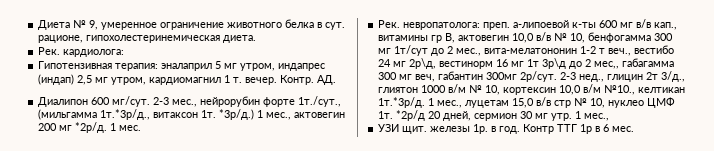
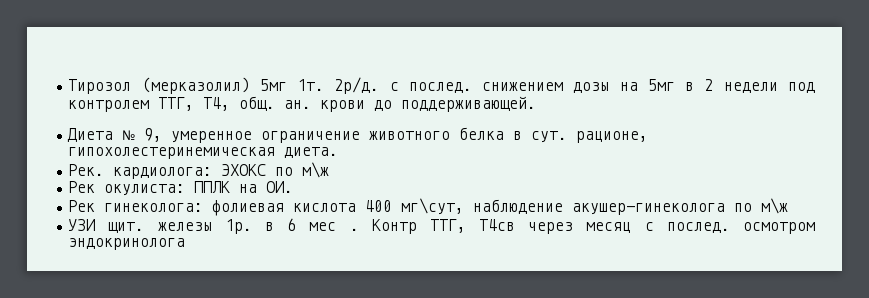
(38, 25) none -> [68,77,816,94] [68,96,537,112] Тирозол (мерказолил) 5мг 1т. 2р/д. с послед. снижением дозы на 5мг в 2 недели под контролем ТТГ, Т4, общ. ан. крови до поддерживающей. //
[38,61,326,71] [38,74,337,85] [38,96,342,107] [38,109,346,120] [38,122,142,133] [378,19,678,30] [378,32,674,43] [378,45,675,56] [378,58,675,69] [378,71,686,82] [378,84,686,95] [378,97,676,108] [378,110,610,121] // Гипотензивная терапия: эналаприл 5 мг утром, индапрес (индап) 2,5 мг утром, кардиомагнил 1 т. вечер. Контр. АД. // Диалипон 600 мг/сут. 2-3 мес., нейрорубин форте 1т./сут., (мильгамма 1т.*3р/д., витаксон 1т. *3р/д.) 1 мес., актовегин 200 мг *2р/д. 1 мес. // Рек. невропатолога: преп. а-липоевой к-ты 600 мг в/в кап., витамины гр В, актовегин 10,0 в/в № 10, бенфогамма 300 мг 1т/сут до 2 мес., вита-мелатононин 1-2 т веч., вестибо 24 мг 2р\д, вестинорм 16 мг 1т 3р\д до 2 мес,, габагамма 300 мг веч, габантин 300мг 2р/сут. 2-3 нед., глицин 2т 3/д., глиятон 1000 в/м № 10, кортексин 10,0 в/м №10., келтикан 1т.*3р/д. 1 мес., луцетам 15,0 в/в стр № 10, нуклео ЦМФ 1т. *2р/д 20 дней, сермион 30 мг утр. 1 мес., -> [221,162,330,178] [68,181,294,196] [68,198,789,216] ЭХОКС по м\ж // Рек окулиста: ППЛК на ОИ. // Рек гинеколога: фолиевая кислота 400 мг\сут, наблюдение акушер-гинеколога по м\ж
[499,124,635,134] год. Контр ТТГ 1р в 6 мес. -> [287,218,815,234] [68,238,186,250] 6 мес . Контр ТТГ, Т4св через месяц с послед. осмотром эндокринолога

